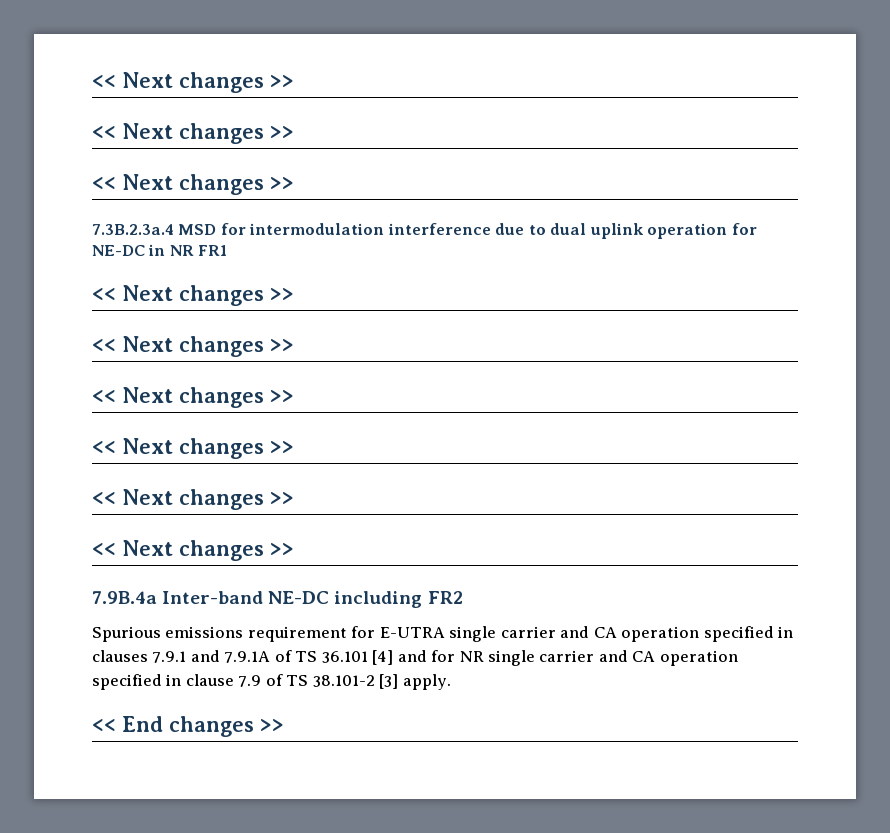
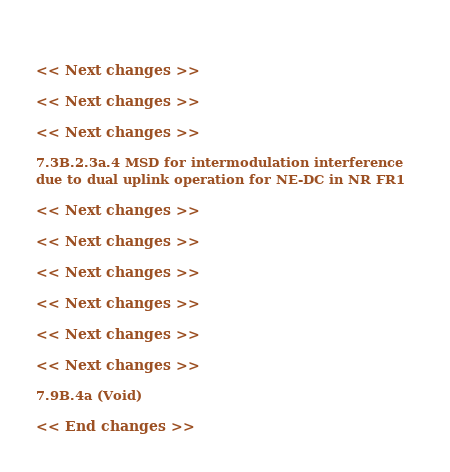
[162,591,463,608] [92,626,794,642] [92,650,738,666] [92,674,451,690] Inter-band NE-DC including FR2 // Spurious emissions requirement for E-UTRA single carrier and CA operation specified in clauses 7.9.1 and 7.9.1A of TS 36.101 [4] and for NR single carrier and CA operation specified in clause 7.9 of TS 38.101-2 [3] apply. -> [97,390,142,402] (Void)

